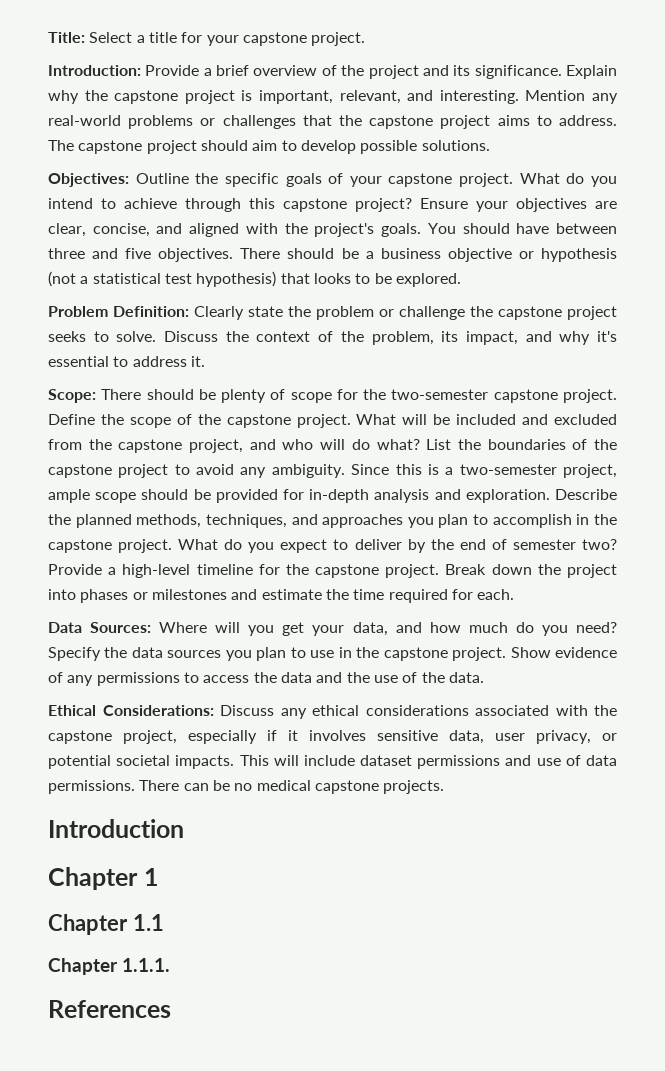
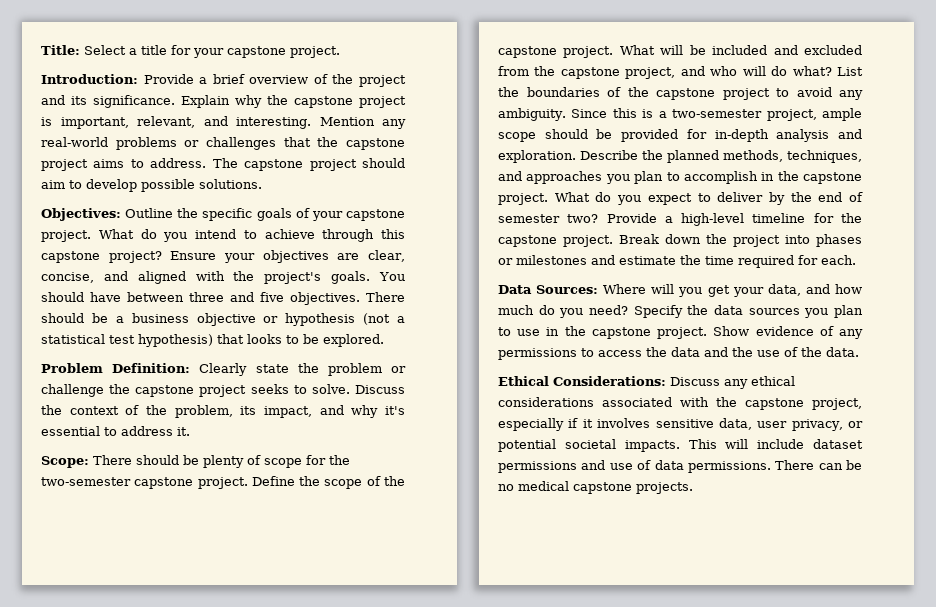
[48,819,184,838] [48,867,159,890] [48,914,164,935] [48,958,170,975] [48,1000,171,1018] // Introduction // Chapter 1 // Chapter 1.1 // Chapter 1.1.1. // References -> (693, 488) none

